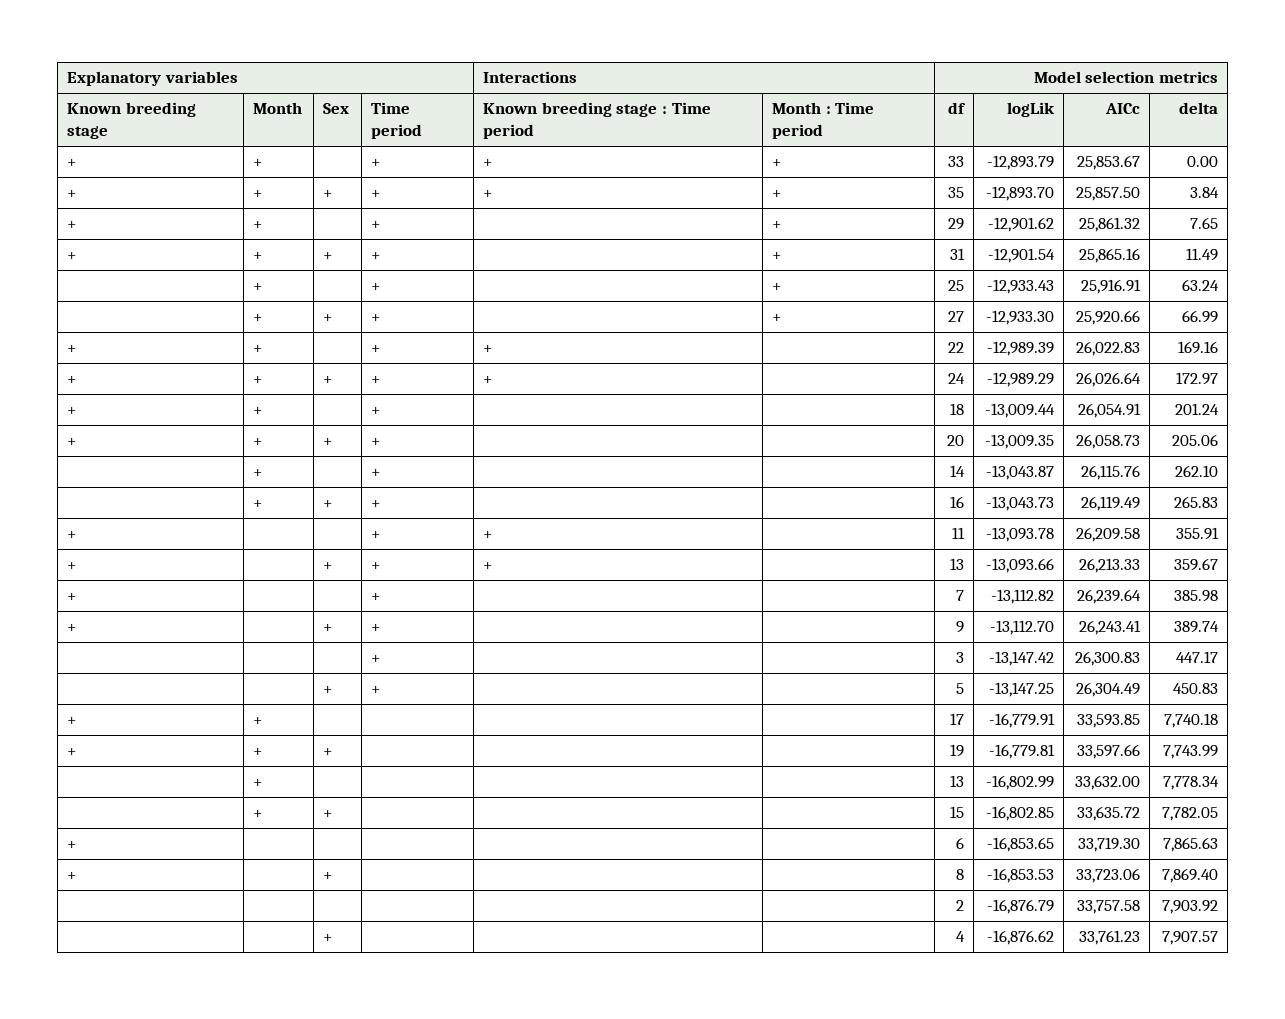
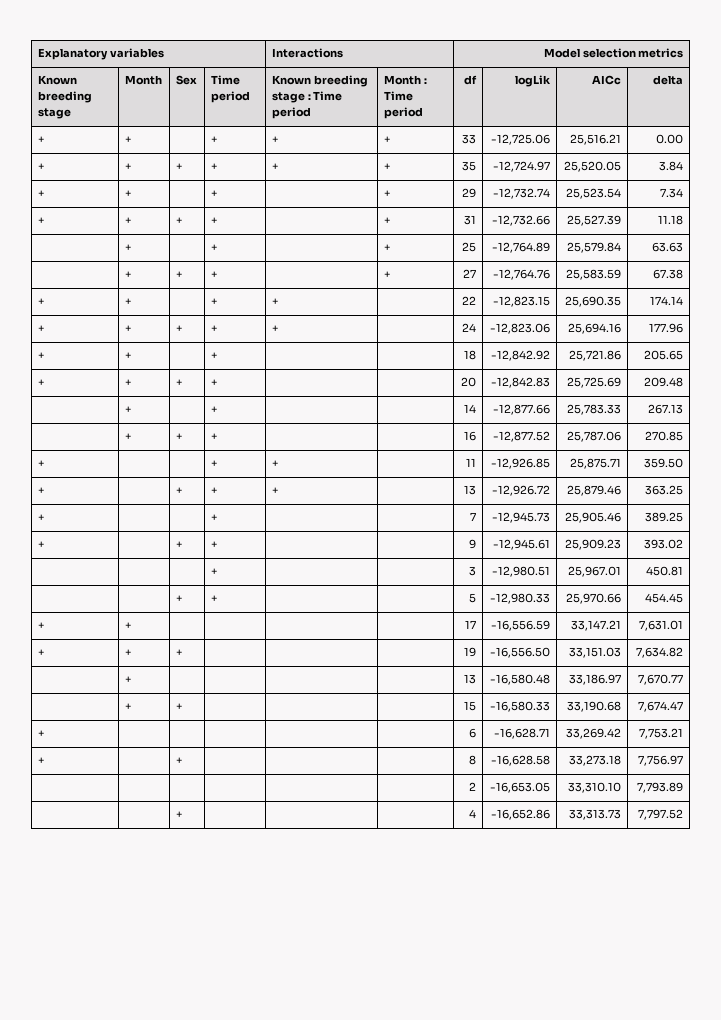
[986,155,1054,170] [1076,155,1140,170] -12,893.79 | 25,853.67 -> [491,134,551,145] [570,134,622,145] -12,725.06 | 25,516.21
[985,186,1054,201] [1075,187,1140,201] -12,893.70 | 25,857.50 -> [493,161,551,172] [564,161,622,172] -12,724.97 | 25,520.05
[987,217,1054,232] [1078,217,1140,232] [1189,217,1218,229] -12,901.62 | 25,861.32 | 7.65 -> [493,188,551,199] [566,188,622,199] [660,188,684,198] -12,732.74 | 25,523.54 | 7.34
[987,248,1055,263] [1078,248,1140,263] [1185,248,1218,261] -12,901.54 | 25,865.16 | 11.49 -> [492,215,551,226] [567,215,622,226] [658,215,684,225] -12,732.66 | 25,527.39 | 11.18
[986,279,1054,294] [1080,279,1141,294] [1181,279,1219,291] -12,933.43 | 25,916.91 | 63.24 -> [492,242,551,253] [567,242,622,253] [652,242,684,252] -12,764.89 | 25,579.84 | 63.63
[985,310,1054,325] [1075,310,1140,325] [1181,310,1218,323] -12,933.30 | 25,920.66 | 66.99 -> [493,269,551,280] [566,269,622,280] [653,269,684,279] -12,764.76 | 25,583.59 | 67.38
[986,341,1054,356] [1075,341,1140,356] [1177,341,1218,354] -12,989.39 | 26,022.83 | 169.16 -> [493,296,551,307] [565,296,622,307] [650,296,684,305] -12,823.15 | 25,690.35 | 174.14
[986,372,1054,387] [1075,372,1141,387] [1175,372,1218,385] -12,989.29 | 26,026.64 | 172.97 -> [490,323,551,334] [568,323,622,334] [649,323,684,333] -12,823.06 | 25,694.16 | 177.96
[984,403,1055,418] [1077,403,1141,418] [1174,403,1219,415] -13,009.44 | 26,054.91 | 201.24 -> [491,350,551,361] [569,350,622,361] [644,350,684,360] -12,842.92 | 25,721.86 | 205.65
[984,434,1054,449] [1075,434,1140,449] [1171,434,1218,446] -13,009.35 | 26,058.73 | 205.06 -> [491,377,551,388] [567,377,622,388] [644,377,684,387] -12,842.83 | 25,725.69 | 209.48
[985,465,1054,480] [1080,465,1140,480] [1174,465,1218,477] -13,043.87 | 26,115.76 | 262.10 -> [493,404,551,415] [567,404,622,415] [648,404,684,414] -12,877.66 | 25,783.33 | 267.13
[985,496,1054,511] [1080,496,1140,511] [1173,496,1218,508] -13,043.73 | 26,119.49 | 265.83 -> [493,431,551,442] [567,431,622,442] [645,431,684,441] -12,877.52 | 25,787.06 | 270.85
[985,527,1054,542] [1075,527,1140,542] [1175,527,1219,540] -13,093.78 | 26,209.58 | 355.91 -> [491,458,551,469] [570,458,622,469] [644,458,684,468] -12,926.85 | 25,875.71 | 359.50
[985,558,1054,573] [1078,558,1140,573] [1173,558,1218,571] -13,093.66 | 26,213.33 | 359.67 -> [492,485,551,496] [567,485,622,496] [645,485,684,495] -12,926.72 | 25,879.46 | 363.25
[990,589,1054,604] [1076,589,1141,604] [1173,590,1218,602] -13,112.82 | 26,239.64 | 385.98 -> [492,512,551,523] [565,512,622,523] [645,512,684,522] -12,945.73 | 25,905.46 | 389.25
[989,620,1054,635] [1078,620,1141,635] [1173,621,1219,633] -13,112.70 | 26,243.41 | 389.74 -> [493,539,551,550] [565,539,622,550] [644,539,684,549] -12,945.61 | 25,909.23 | 393.02
[988,651,1054,666] [1074,651,1140,666] [1175,651,1218,663] -13,147.42 | 26,300.83 | 447.17 -> [492,566,551,577] [568,566,622,577] [646,566,684,576] -12,980.51 | 25,967.01 | 450.81
[988,682,1054,697] [1075,682,1140,697] [1172,683,1218,694] -13,147.25 | 26,304.49 | 450.83 -> [490,593,551,604] [566,593,622,604] [645,593,684,603] -12,980.33 | 25,970.66 | 454.45
[988,713,1055,728] [1076,714,1140,728] [1163,713,1218,728] -16,779.91 | 33,593.85 | 7,740.18 -> [491,620,551,631] [571,620,622,631] [639,620,684,631] -16,556.59 | 33,147.21 | 7,631.01
[988,744,1055,759] [1076,744,1140,759] [1162,745,1218,759] -16,779.81 | 33,597.66 | 7,743.99 -> [490,647,551,658] [569,647,622,658] [636,647,684,658] -16,556.50 | 33,151.03 | 7,634.82
[985,775,1054,790] [1074,775,1140,790] [1162,776,1219,790] -16,802.99 | 33,632.00 | 7,778.34 -> [490,674,551,685] [569,674,622,685] [638,674,684,685] -16,580.48 | 33,186.97 | 7,670.77
[985,806,1054,821] [1076,806,1140,821] [1161,807,1218,821] -16,802.85 | 33,635.72 | 7,782.05 -> [490,701,551,712] [567,701,622,712] [638,701,684,712] -16,580.33 | 33,190.68 | 7,674.47
[986,837,1054,852] [1077,837,1140,852] [1162,837,1218,852] -16,853.65 | 33,719.30 | 7,865.63 -> [494,728,551,739] [566,728,622,739] [639,728,684,739] -16,628.71 | 33,269.42 | 7,753.21
[986,868,1054,883] [1075,868,1140,883] [1161,868,1218,883] [955,900,964,911] [986,899,1054,914] [1076,900,1140,914] [1161,900,1218,914] -16,853.53 | 33,723.06 | 7,869.40 // | | | | | | 2 | -16,876.79 | 33,757.58 | 7,903.92 -> [491,755,551,766] [569,755,622,766] [638,755,684,766] [469,782,477,791] [490,782,551,793] [568,782,622,793] [637,782,684,793] -16,628.58 | 33,273.18 | 7,756.97 // | | | | | | 2 | -16,653.05 | 33,310.10 | 7,793.89
[986,930,1054,945] [1078,930,1140,945] [1161,931,1218,945] -16,876.62 | 33,761.23 | 7,907.57 -> [491,809,551,820] [569,809,622,820] [638,809,684,820] -16,652.86 | 33,313.73 | 7,797.52

